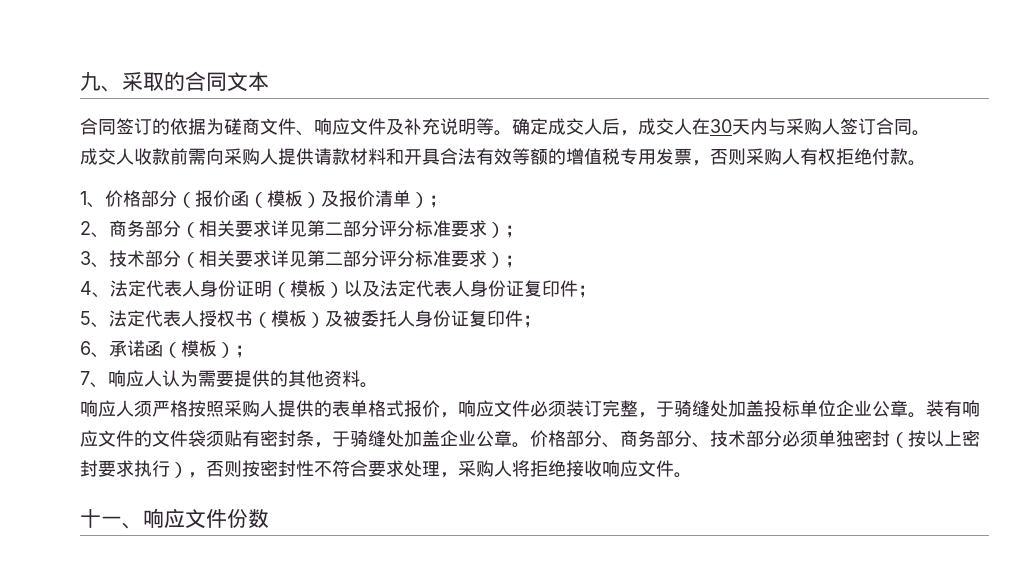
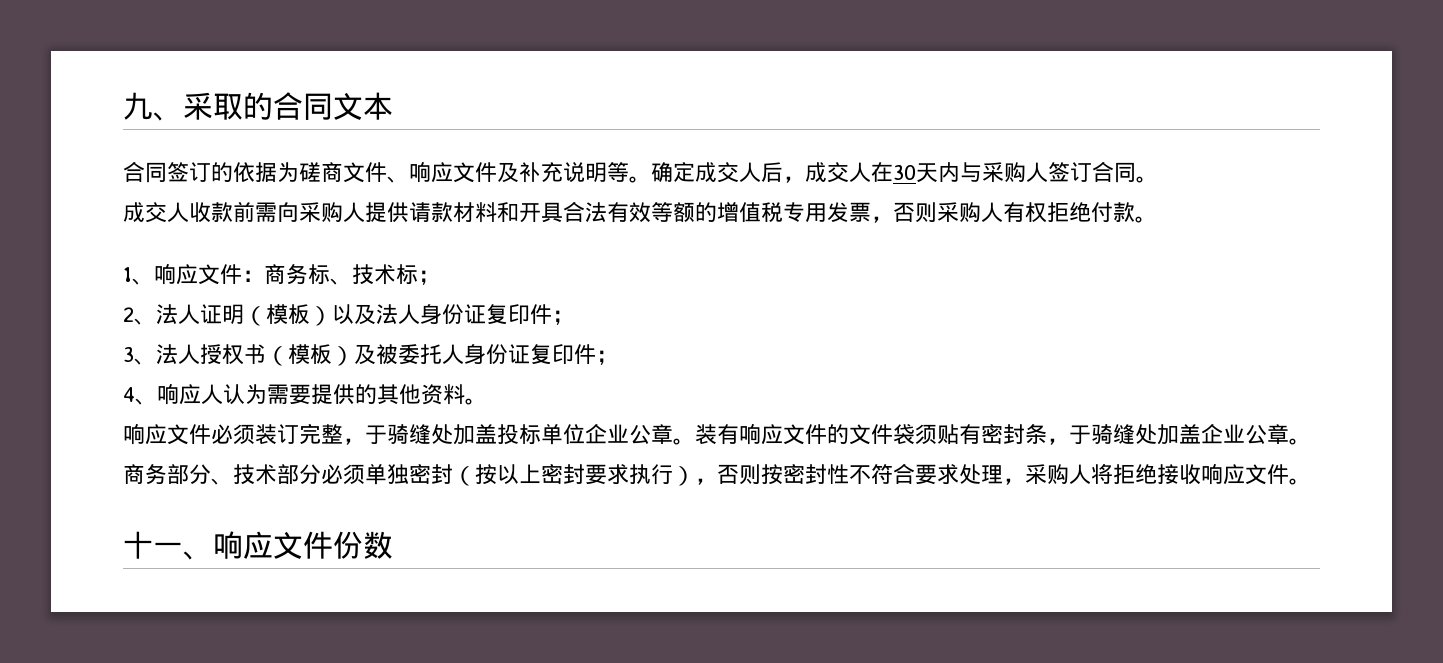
[105,190,447,208] [80,220,523,238] [80,250,523,268] [80,280,236,298] 价格部分（报价函（模板）及报价清单）； // 2、商务部分（相关要求详见第二部分评分标准要求）； // 3、技术部分（相关要求详见第二部分评分标准要求）； // 4、法定代表人身份 -> [154,263,440,285] [123,304,200,325] 响应文件：商务标、技术标； // 2、法人
[398,280,596,298] [80,310,181,328] 定代表人身份证复印件； // 5、法定代表 -> [398,304,574,325] [123,344,178,365] 人身份证复印件； // 3、法
[80,340,253,358] [80,371,90,385] 6、承诺函（模板）； // 7 -> [123,387,135,402] 4
[116,400,494,418] 人须严格按照采购人提供的表单格式报价，响应 -> (167, 434) none
[530,430,620,448] 价格部分、 -> (1311, 441) none

